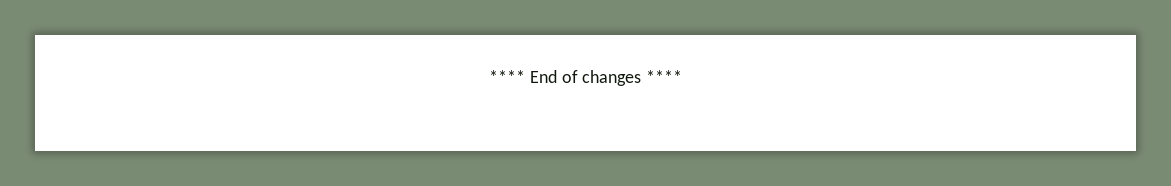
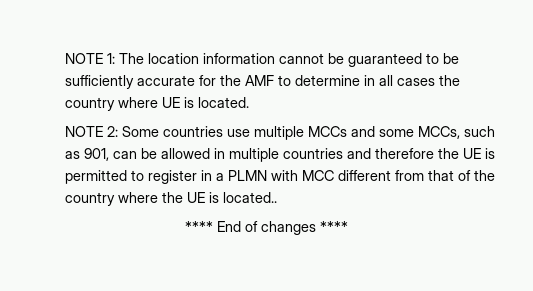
(489, 76) none -> [65,53,460,67] [65,75,461,89] [65,97,250,111] [65,126,496,140] [65,148,496,162] [65,170,496,184] [65,192,278,206] NOTE 1: The location information cannot be guaranteed to be sufficiently accurate for the AMF to determine in all cases the country where UE is located. // NOTE 2: Some countries use multiple MCCs and some MCCs, such as 901, can be allowed in multiple countries and therefore the UE is permitted to register in a PLMN with MCC different from that of the country where the UE is located.. //

